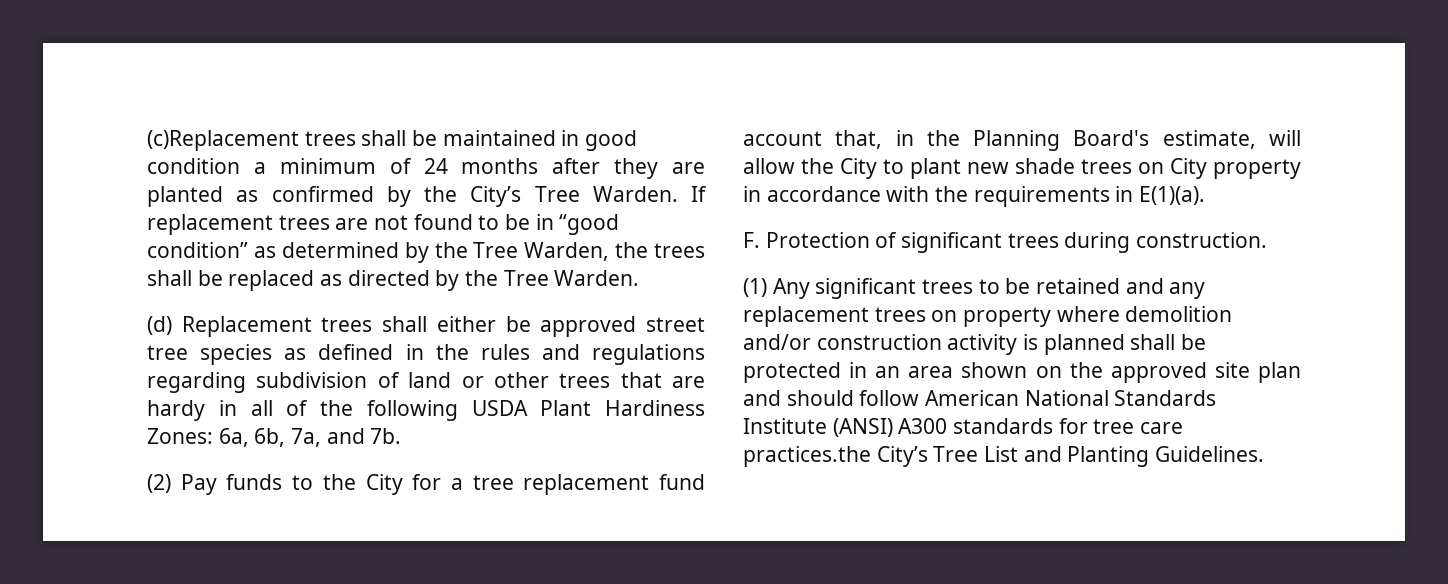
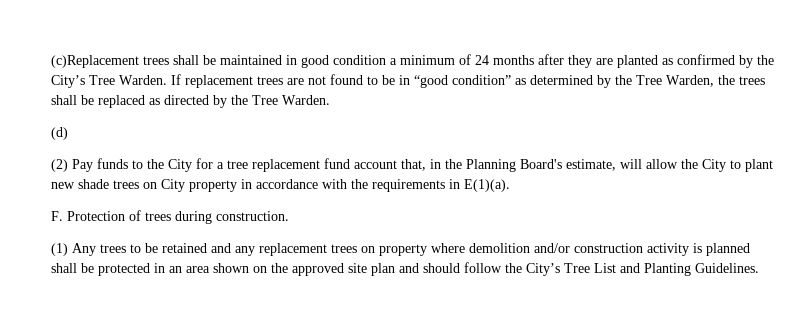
[181,316,705,337] [147,344,705,365] [147,372,705,393] [147,400,705,421] [147,428,402,447] Replacement trees shall either be approved street tree species as defined in the rules and regulations regarding subdivision of land or other trees that are hardy in all of the following USDA Plant Hardiness Zones: 6a, 6b, 7a, and 7b. -> (68, 133) none
[901,232,1003,253] significant -> (141, 215) none
[815,278,917,299] significant -> (96, 249) none
[925,390,1217,406] [743,418,1184,437] [743,446,871,467] American National Standards Institute (ANSI) A300 standards for tree care practices.the -> [505,263,522,273] the

